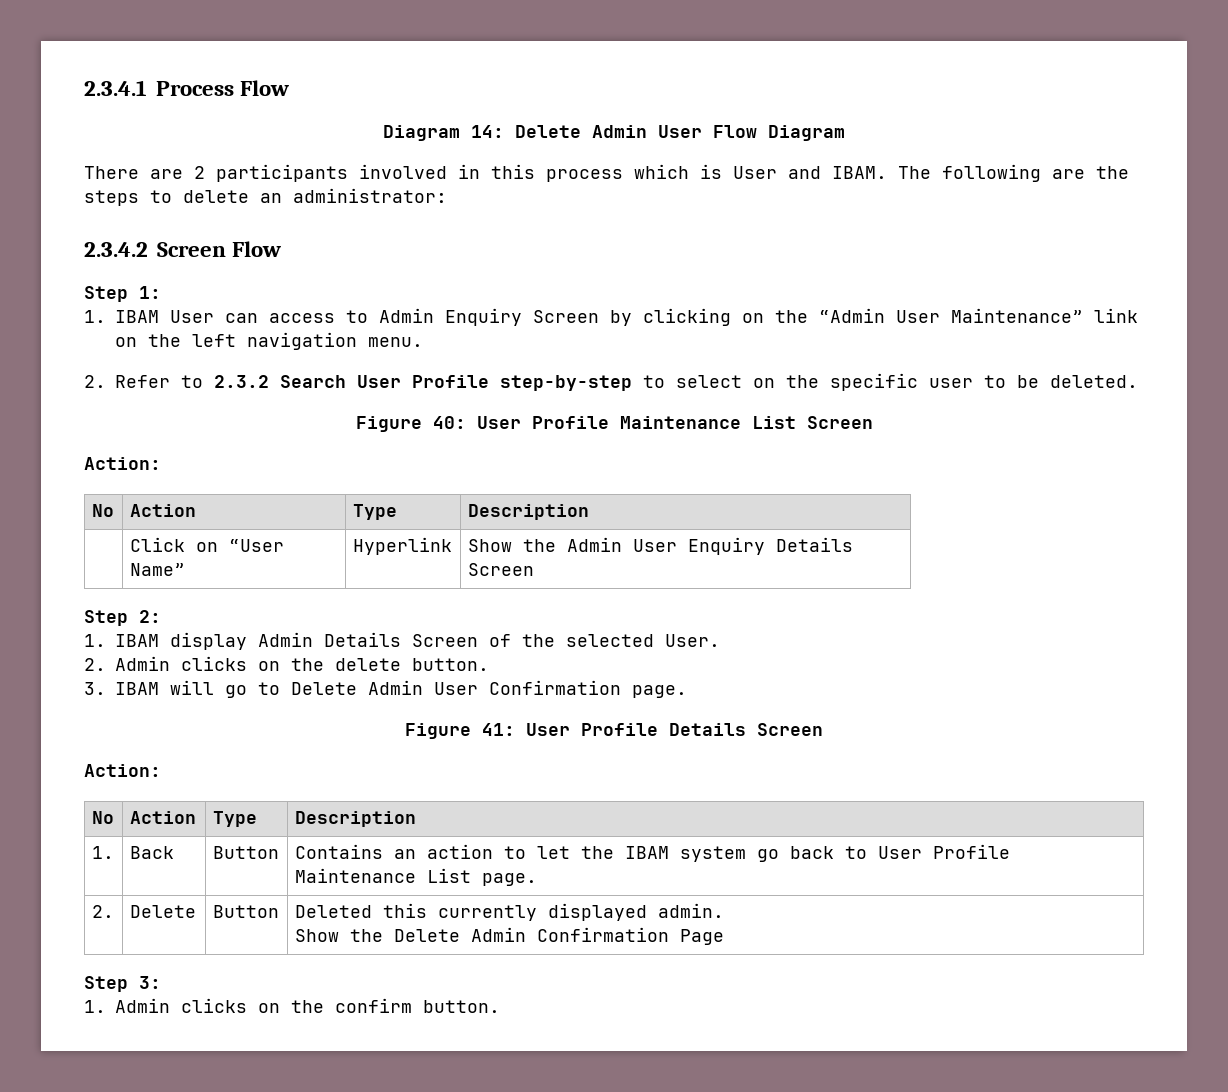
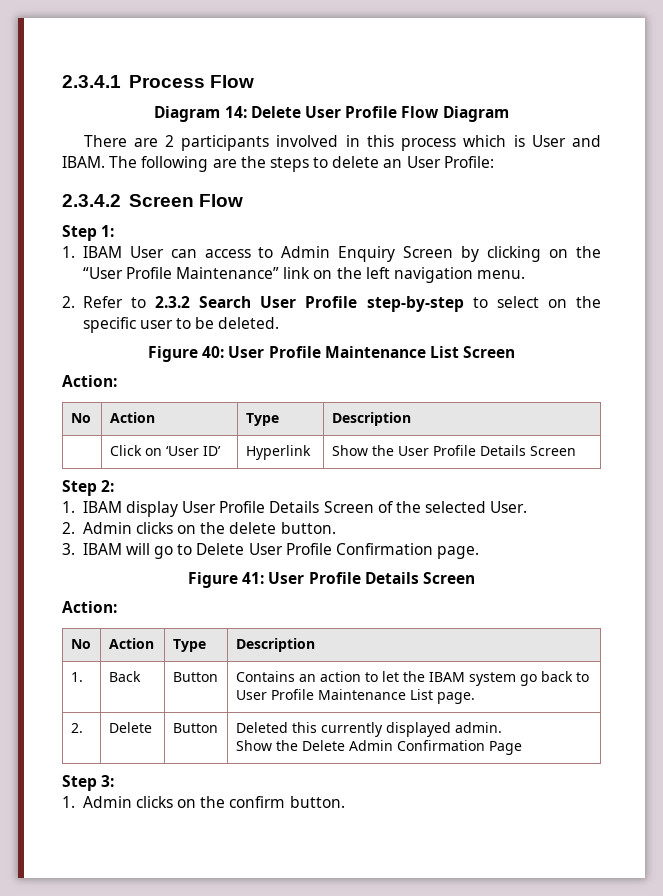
[592,125,702,138] Admin User -> [305,106,398,118] User Profile
[293,188,447,203] administrator: -> [406,156,494,168] User Profile:
[819,308,940,323] “Admin User -> [82,267,172,279] “User Profile
[228,539,284,552] [129,563,185,576] “User Name” -> [165,446,221,456] ‘User ID’
[566,537,765,555] Admin User Enquiry -> [397,445,476,456] User Profile
[258,632,313,647] Admin -> [182,501,266,513] User Profile
[368,680,478,695] Admin User -> [248,543,332,555] User Profile

